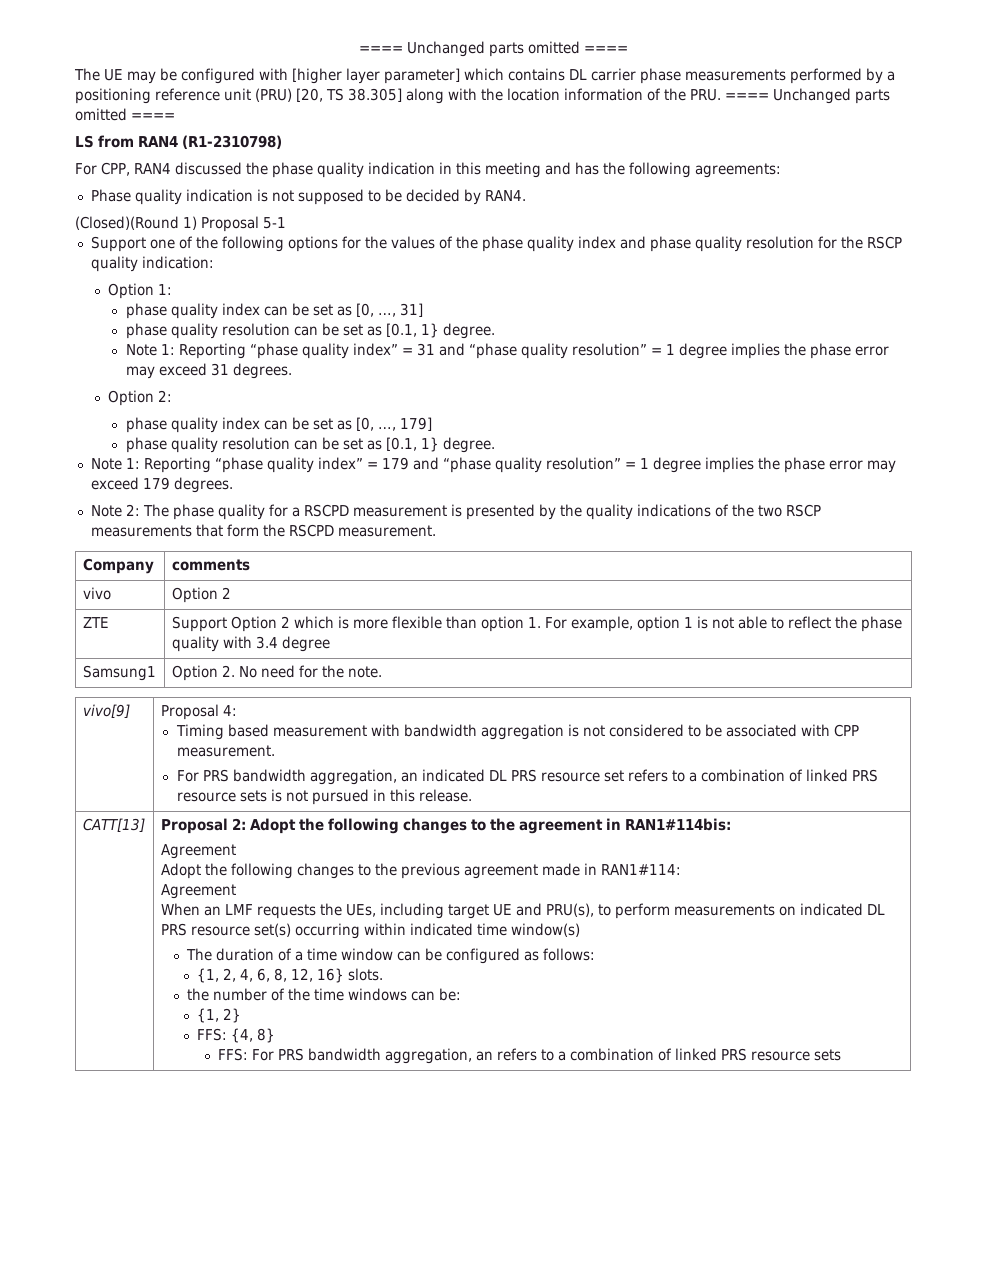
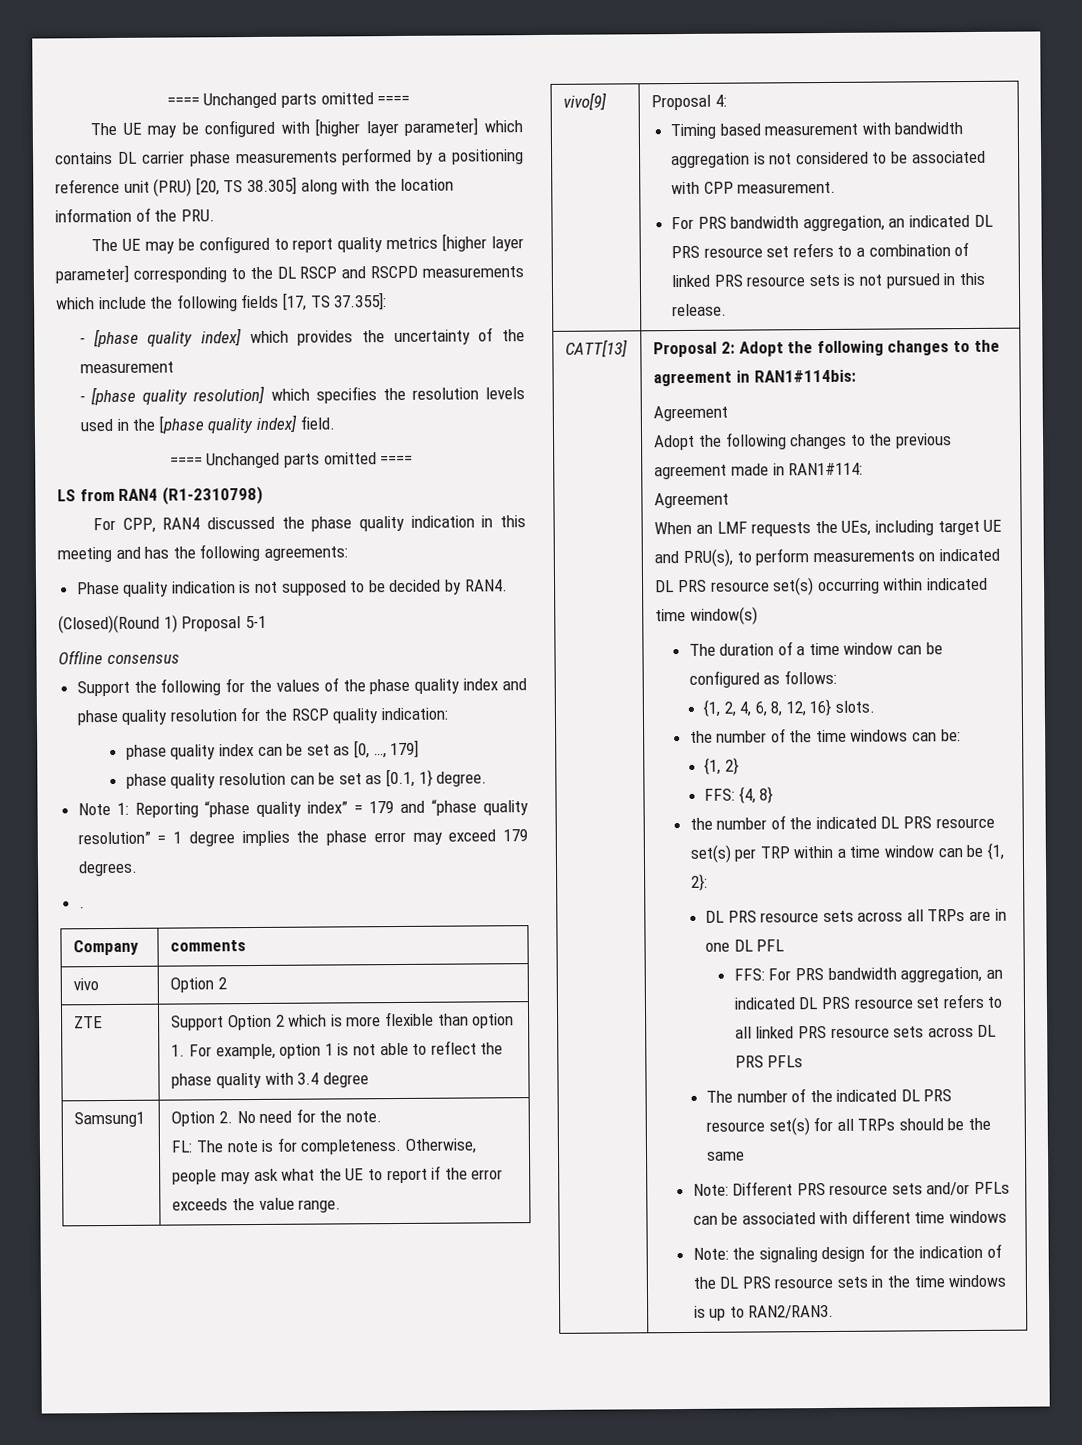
(721, 95) none -> [91,233,524,254] [55,264,524,284] [56,292,388,312] [80,327,525,348] [80,361,175,374] [80,385,525,406] [80,414,335,434] // The UE may be configured to report quality metrics [higher layer parameter] corresponding to the DL RSCP and RSCPD measurements which include the following fields [17, TS 37.355]: // - [phase quality index] which provides the uncertainty of the measurement // - [phase quality resolution] which specifies the resolution levels used in the [phase quality index] field. //
[90,236,338,252] // Support one of the following options -> [58,650,180,665] [76,678,222,697] // Offline consensus // Support the following
[108,283,173,299] [125,303,423,319] [125,323,495,339] [125,343,889,359] [125,363,292,379] [108,390,173,406] // Option 1: // phase quality index can be set as [0, …, 31] // phase quality resolution can be set as [0.1, 1} degree. // Note 1: Reporting “phase quality index” = 31 and “phase quality resolution” = 1 degree implies the phase error may exceed 31 degrees. // Option 2: -> (448, 714) none
[90,504,821,520] [90,524,436,537] Note 2: The phase quality for a RSCPD measurement is presented by the quality indications of the two RSCP measurements that form the RSCPD measurement. -> [78,906,85,909] .
(382, 672) none -> [171,1137,477,1155] [172,1165,504,1185] [172,1197,342,1213] // FL: The note is for completeness. Otherwise, people may ask what the UE to report if the error exceeds the value range.
(276, 1035) none -> [689,815,995,830] [689,842,1004,863] [690,873,708,891] [704,908,1007,923] [704,939,785,952] // the number of the indicated DL PRS resource set(s) per TRP within a time window can be {1, 2}: // DL PRS resource sets across all TRPs are in one DL PFL
[496,1048,841,1061] refers to a combination of linked PRS resource sets -> [733,993,1004,1010] [734,1024,997,1039] [734,1055,804,1068] [705,1088,953,1103] [705,1116,992,1136] [706,1151,745,1161] [692,1181,1011,1196] [692,1209,1008,1225] [692,1243,1002,1263] [692,1274,1007,1289] [693,1304,835,1321] indicated DL PRS resource set refers to all linked PRS resource sets across DL PRS PFLs // The number of the indicated DL PRS resource set(s) for all TRPs should be the same // Note: Different PRS resource sets and/or PFLs can be associated with different time windows // Note: the signaling design for the indication of the DL PRS resource sets in the time windows is up to RAN2/RAN3.

